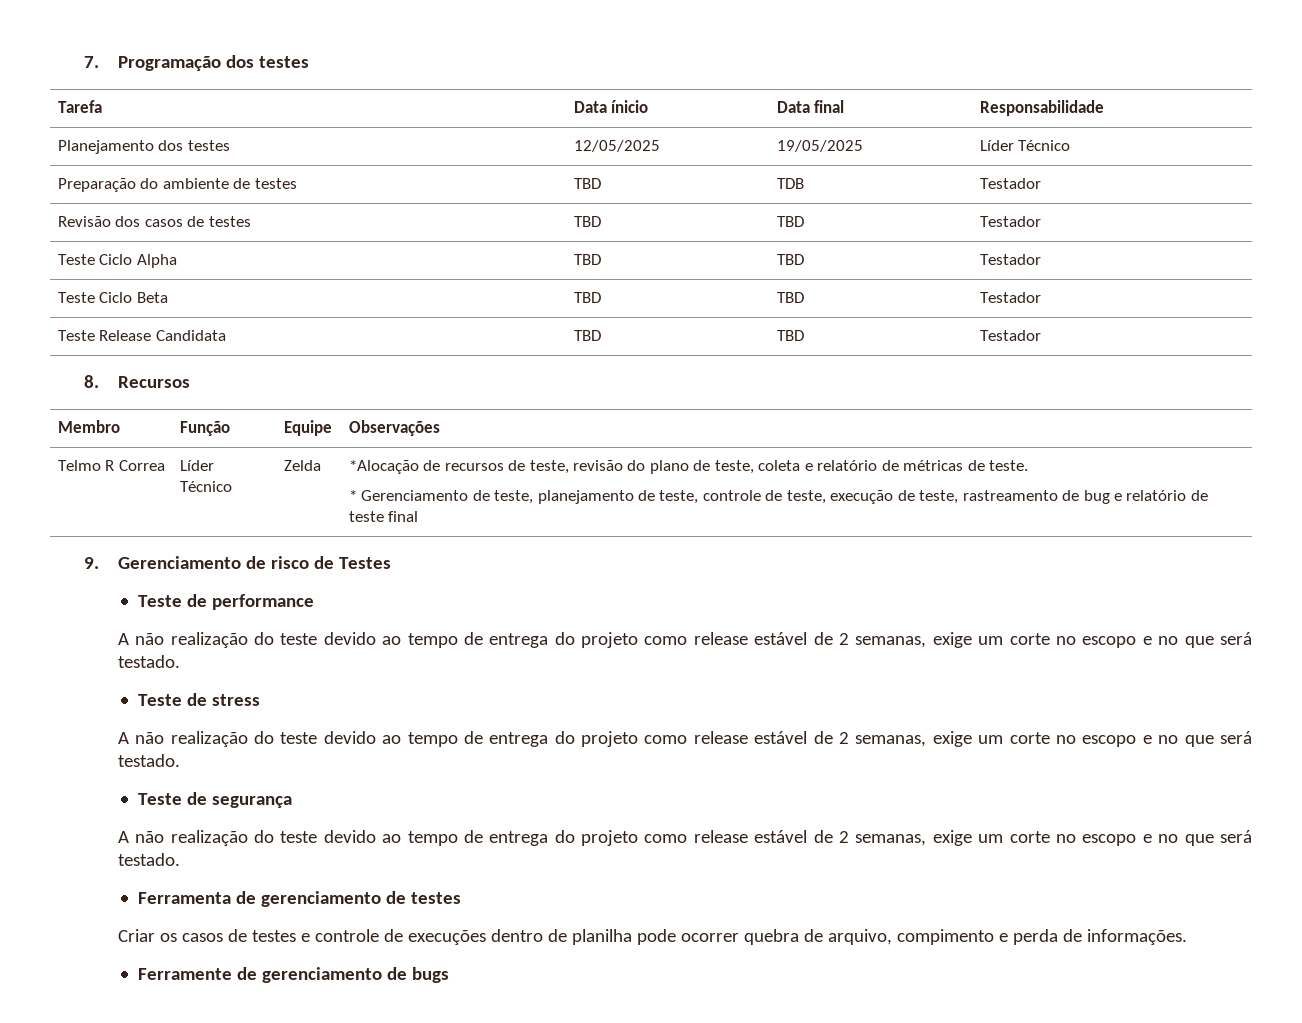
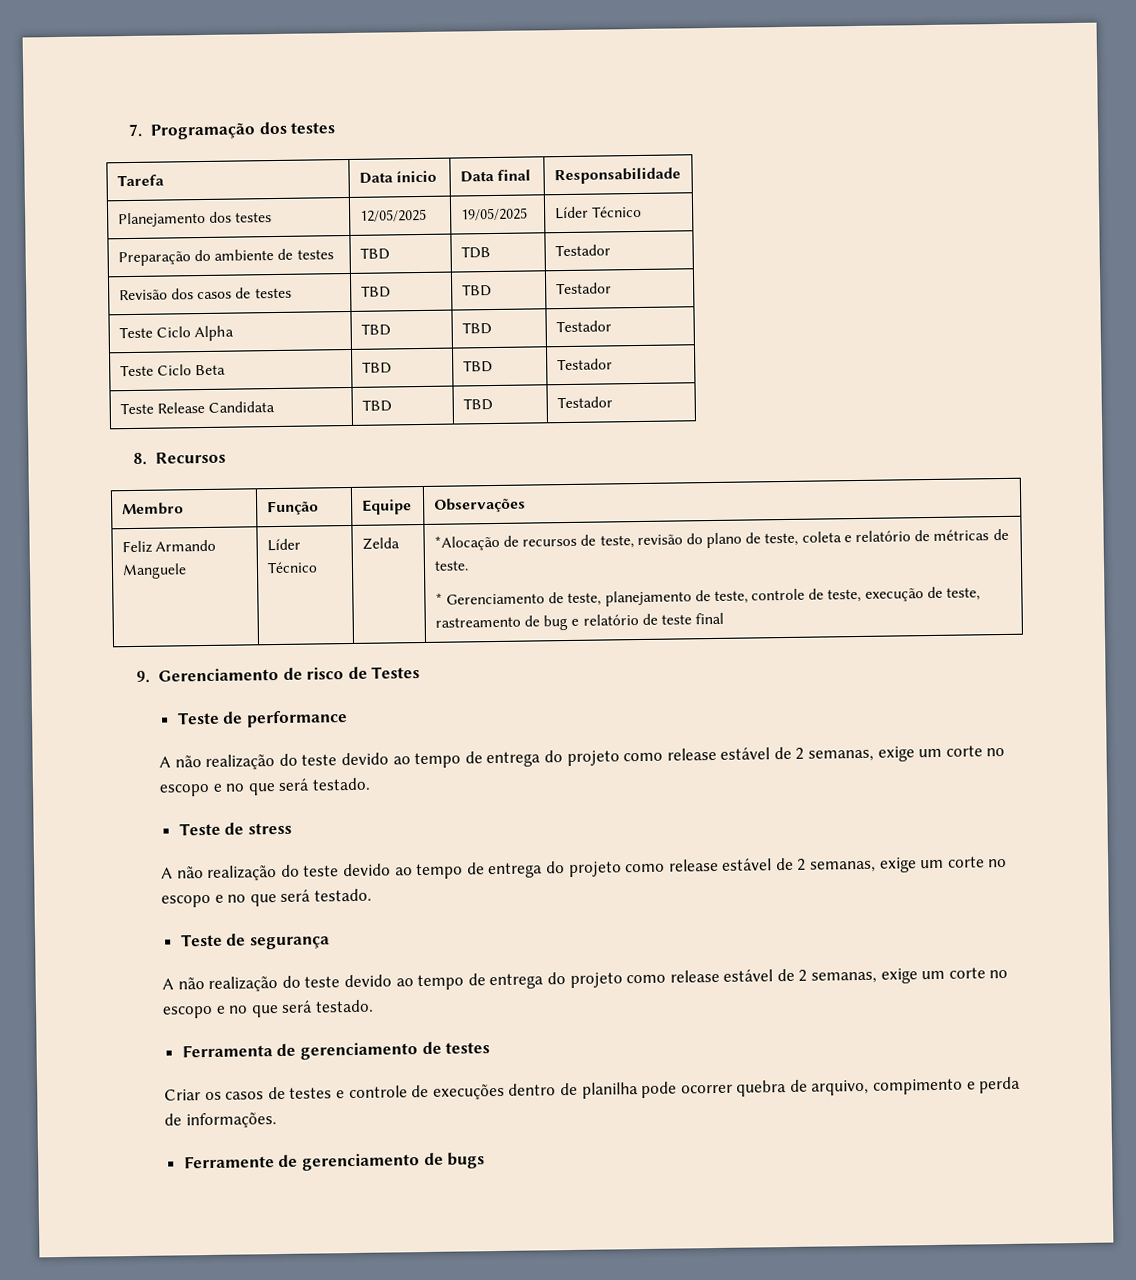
[57,460,165,471] Telmo R Correa -> [121,539,216,554] [121,563,187,580] Feliz Armando Manguele

